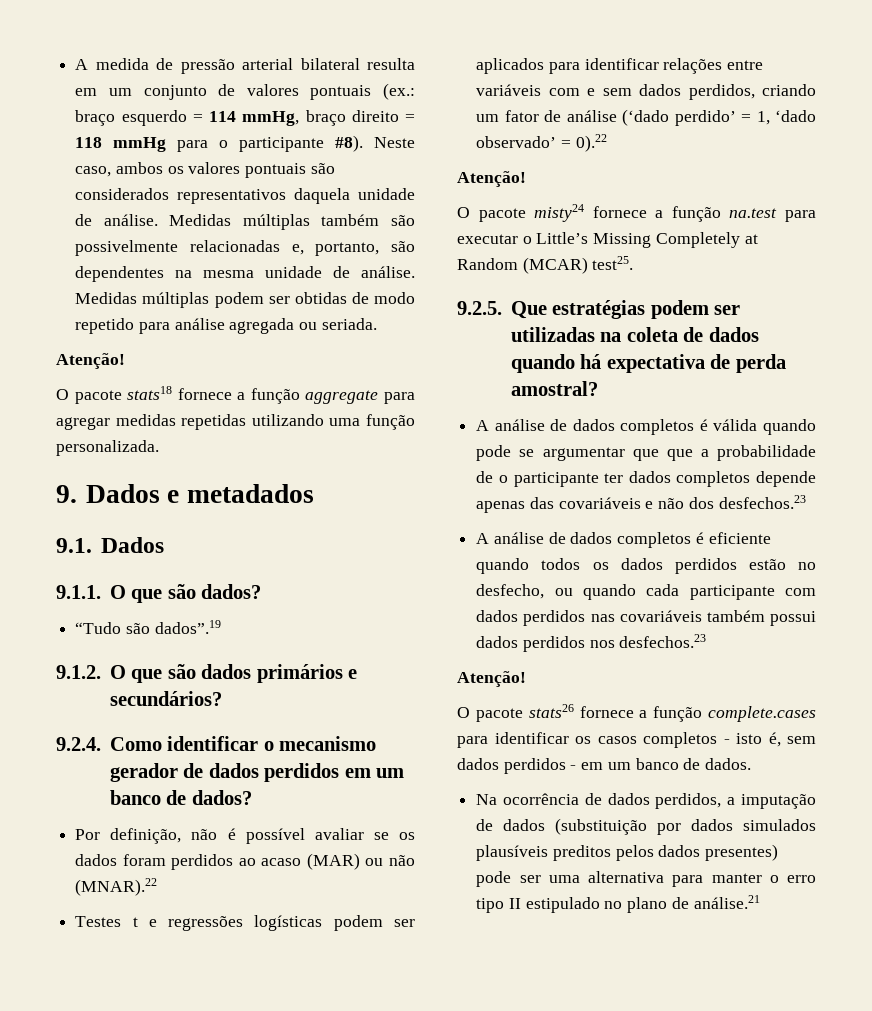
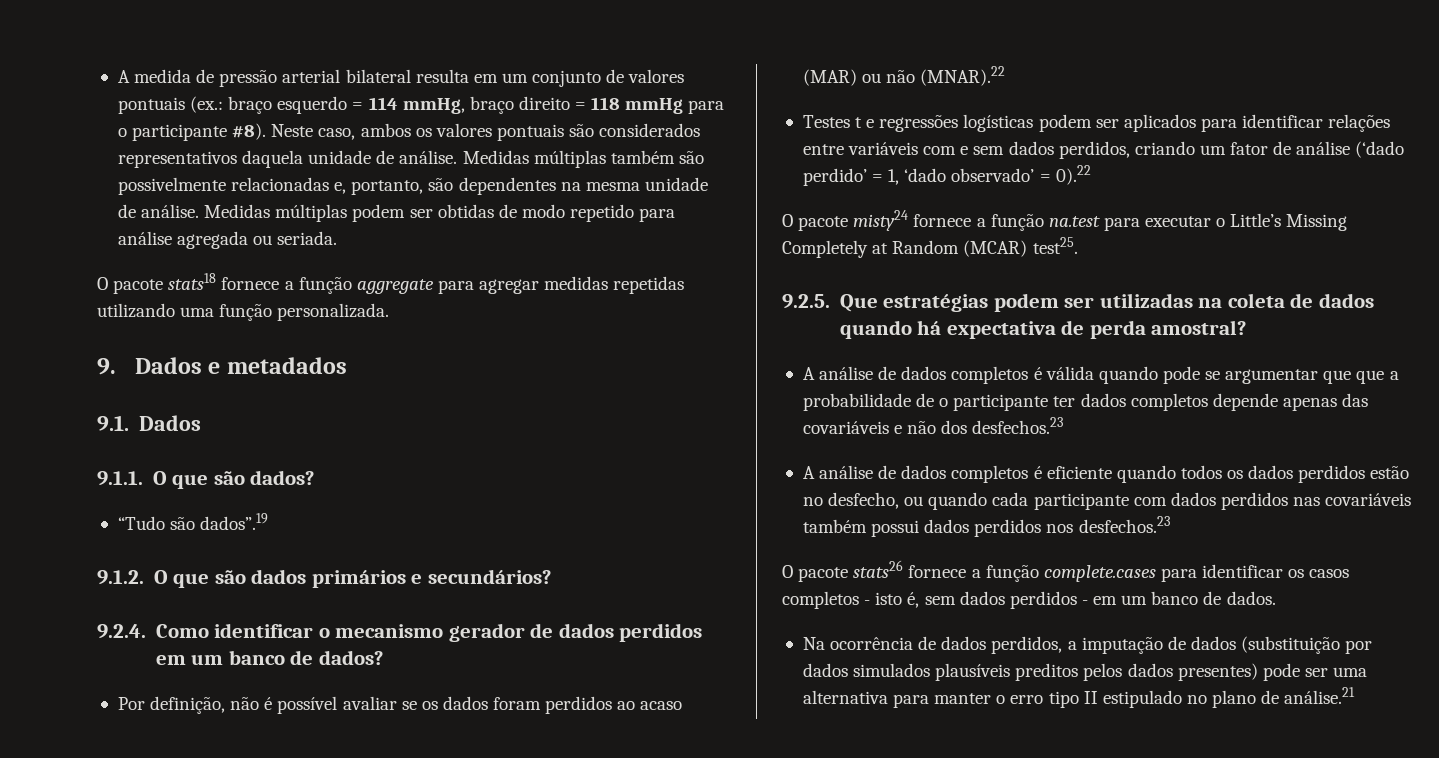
[56,353,125,369] // Atenção! -> (338, 238) none
[457,171,526,187] // Atenção! -> (1091, 175) none
[457,671,526,687] // Atenção! -> (1170, 524) none

